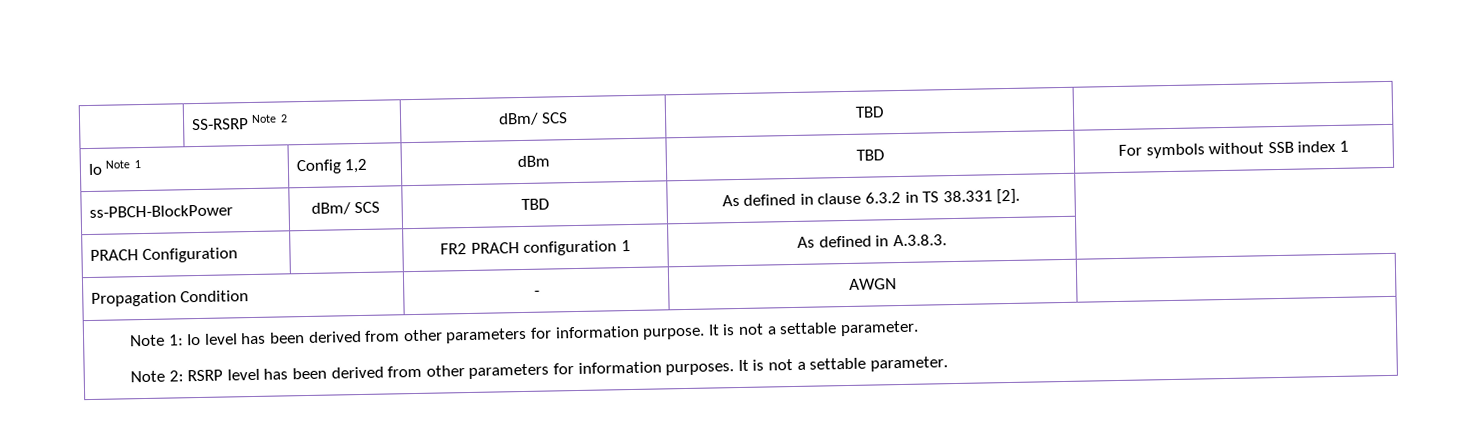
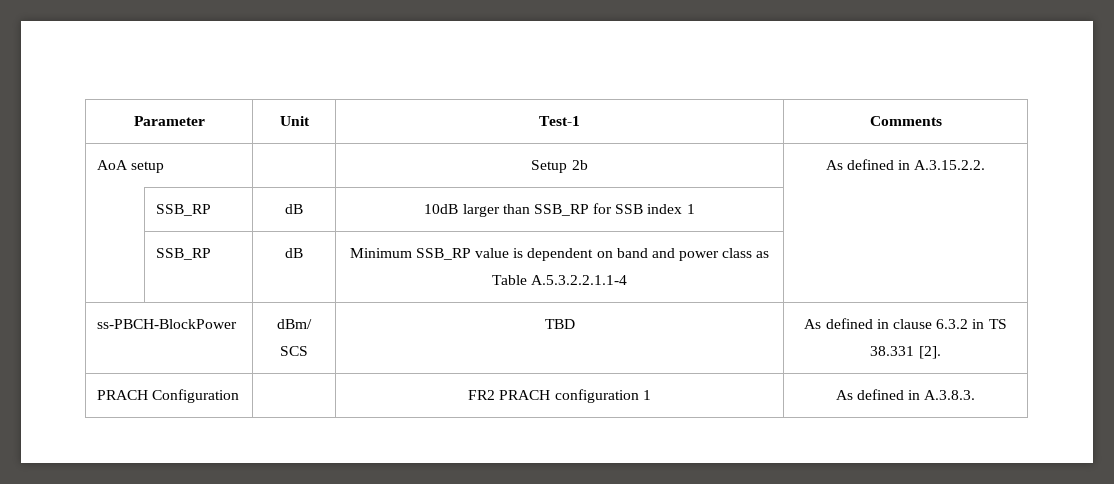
[191,114,289,131] [497,112,569,126] [855,106,884,118] [87,160,142,176] [295,158,369,175] [517,155,550,168] [856,149,884,161] [1118,140,1349,159] | SS-RSRP Note 2 | dBm/ SCS | TBD | // Io Note 1 | Config 1,2 | dBm | TBD | For symbols without SSB index 1 -> [133,116,205,126] [279,116,310,126] [539,116,580,126] [869,116,942,126] [97,160,165,173] [531,160,588,173] [825,159,986,170] [156,204,212,216] [285,204,303,214] [424,203,695,217] [156,248,212,260] [285,248,303,258] [349,248,770,261] [491,275,628,285] Parameter | Unit | Test-1 | Comments // AoA setup | | Setup 2b | As defined in A.3.15.2.2. // | SSB_RP | dB | 10dB larger than SSB_RP for SSB index 1 | // | SSB_RP | dB | Minimum SSB_RP value is dependent on band and power class as Table A.5.3.2.2.1.1-4 |
[90,290,250,307] [533,290,540,296] [849,278,897,290] [129,320,919,347] [130,356,948,383] // Propagation Condition | - | AWGN | // Note 1: Io level has been derived from other parameters for information purpose. It is not a settable parameter. // Note 2: RSRP level has been derived from other parameters for information purposes. It is not a settable parameter. -> (976, 395) none

